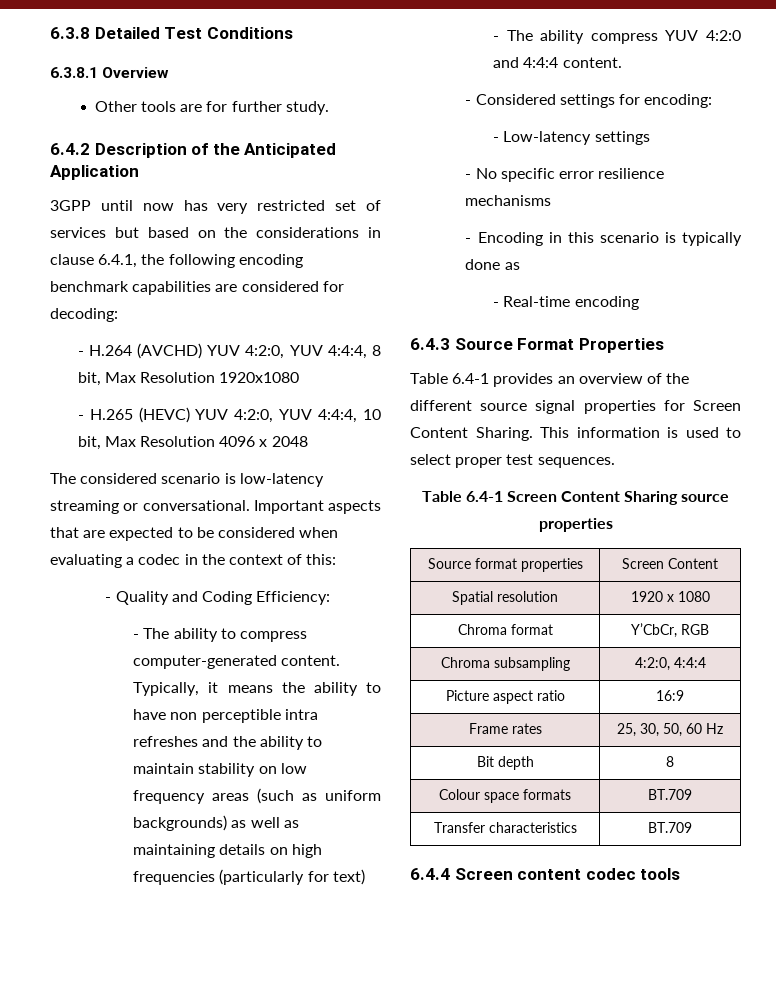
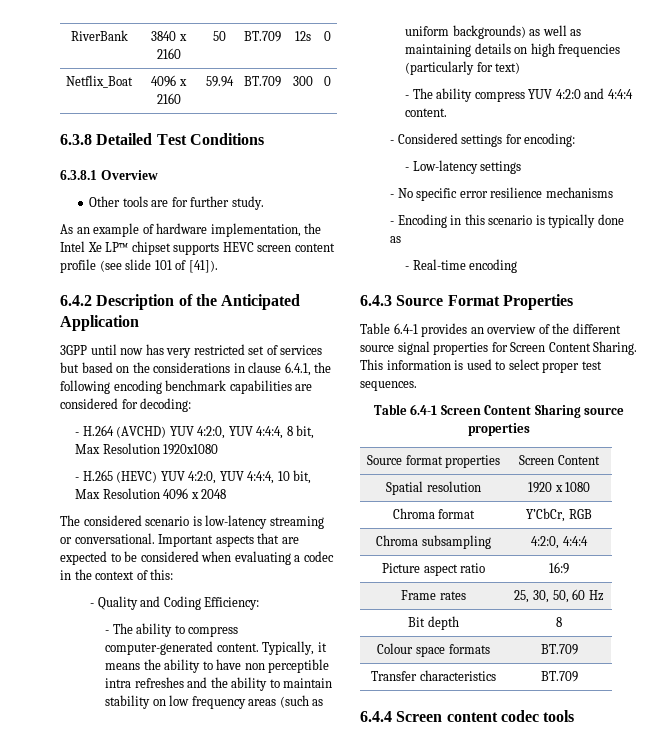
(50, 33) none -> [70,30,128,41] [151,31,187,41] [156,48,181,59] [212,31,226,41] [244,31,281,42] [294,31,311,41] [324,31,331,41] [66,75,133,88] [151,75,187,87] [156,93,181,104] [205,76,234,87] [244,76,281,87] [292,76,313,86] [324,76,331,86] RiverBank | 3840 x 2160 | 50 | BT.709 | 12s | 0 // Netflix_Boat | 4096 x 2160 | 59.94 | BT.709 | 300 | 0 //
(329, 108) none -> [60,223,322,237] [60,241,335,255] [60,259,218,273] // As an example of hardware implementation, the Intel Xe LP™ chipset supports HEVC screen content profile (see slide 101 of [41]).

